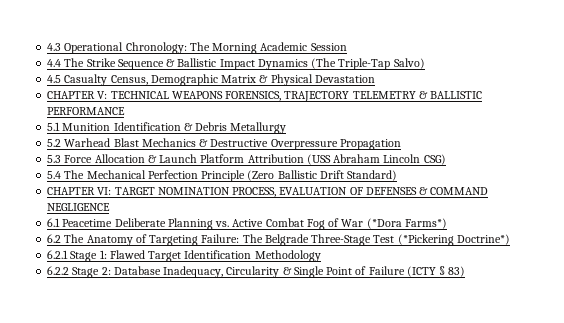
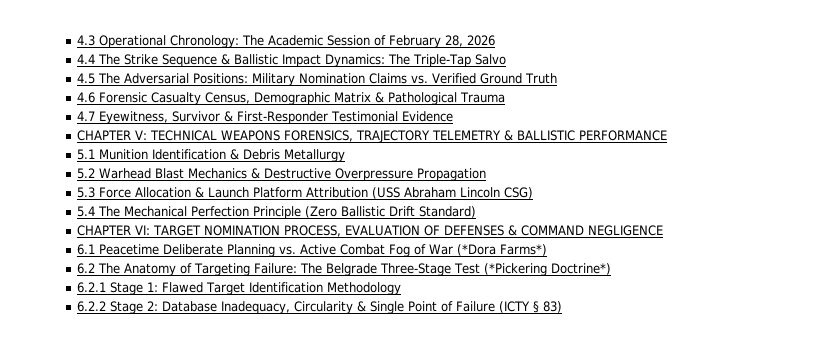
[212,43,258,54] Morning -> (265, 40) none
(347, 47) none -> [374,35,496,48] of February 28, 2026
[257,58,425,70] [47,75,62,83] Dynamics (The Triple-Tap Salvo) // 4.5 -> [325,54,507,67] [77,73,558,86] [77,92,148,103] Dynamics: The Triple-Tap Salvo // 4.5 The Adversarial Positions: Military Nomination Claims vs. Verified Ground Truth // 4.6 Forensic
[270,74,375,86] Physical Devastation -> [388,92,506,105] [77,111,454,124] Pathological Trauma // 4.7 Eyewitness, Survivor & First-Responder Testimonial Evidence

